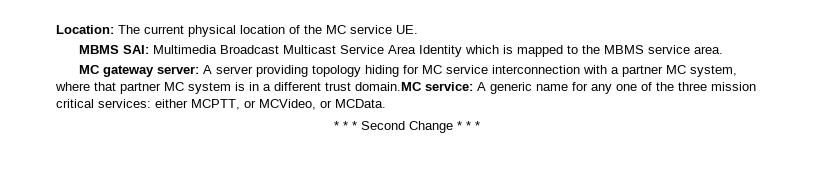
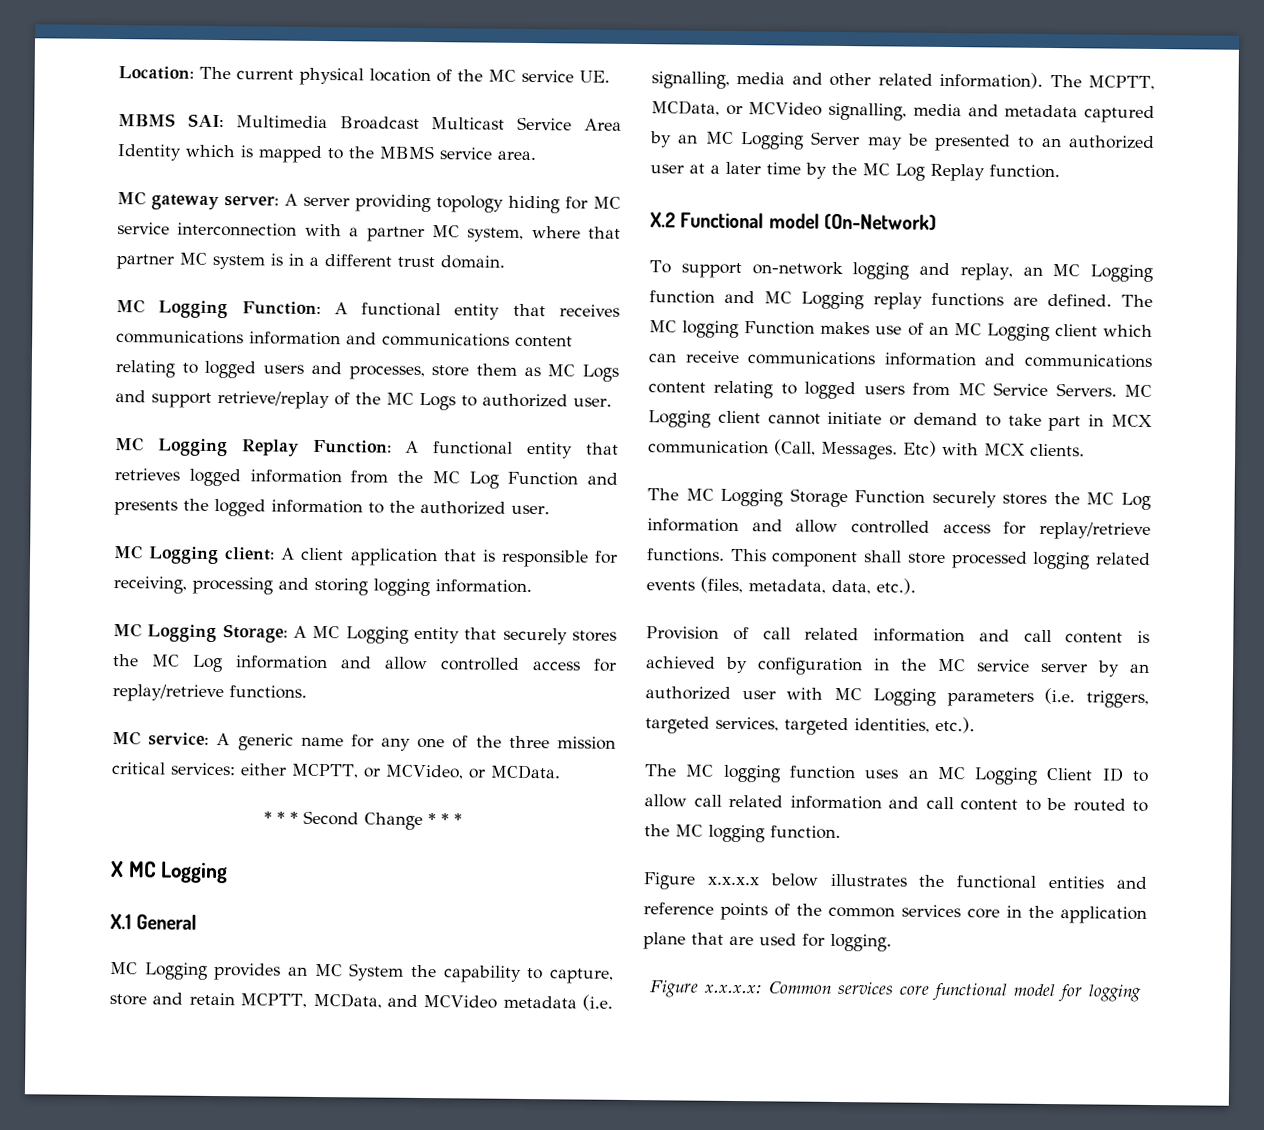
[355,82,422,91] domain.MC -> [440,255,505,269] [116,299,620,320] [116,330,573,348] [115,360,619,382] [115,390,612,411] [115,437,619,459] [114,468,618,489] [114,498,550,517] [114,545,618,568] [113,576,532,597] [113,623,617,645] [113,654,617,673] [112,684,307,703] [112,731,141,746] domain. // MC Logging Function: A functional entity that receives communications information and communications content relating to logged users and processes, store them as MC Logs and support retrieve/replay of the MC Logs to authorized user. // MC Logging Replay Function: A functional entity that retrieves logged information from the MC Log Function and presents the logged information to the authorized user. // MC Logging client: A client application that is responsible for receiving, processing and storing logging information. // MC Logging Storage: A MC Logging entity that securely stores the MC Log information and allow controlled access for replay/retrieve functions. // MC
(480, 125) none -> [110,861,229,884] [110,914,198,930] [110,962,614,984] [109,992,613,1011] [651,71,1156,91] [651,100,1155,123] [650,131,1155,152] [650,161,1060,182] [650,212,937,231] [649,260,1153,282] [649,290,1153,310] [649,320,1153,341] [648,350,1153,368] [648,380,1152,400] [648,410,1153,432] [648,439,1085,460] [647,488,1151,510] [647,518,1151,540] [647,548,1151,570] [646,576,916,595] [646,626,1150,644] [646,656,1150,677] [645,686,1149,708] [645,716,975,736] [644,764,1149,785] [644,794,1148,812] [644,824,841,843] [643,872,1148,890] [643,902,1147,924] [643,932,892,952] [648,980,1141,1002] // X MC Logging // X.1 General // MC Logging provides an MC System the capability to capture, store and retain MCPTT, MCData, and MCVideo metadata (i.e. signalling, media and other related information). The MCPTT, MCData, or MCVideo signalling, media and metadata captured by an MC Logging Server may be presented to an authorized user at a later time by the MC Log Replay function. // X.2 Functional model (On-Network) // To support on-network logging and replay, an MC Logging function and MC Logging replay functions are defined. The MC logging Function makes use of an MC Logging client which can receive communications information and communications content relating to logged users from MC Service Servers. MC Logging client cannot initiate or demand to take part in MCX communication (Call, Messages. Etc) with MCX clients. // The MC Logging Storage Function securely stores the MC Log information and allow controlled access for replay/retrieve functions. This component shall store processed logging related events (files, metadata, data, etc.). // Provision of call related information and call content is achieved by configuration in the MC service server by an authorized user with MC Logging parameters (i.e. triggers, targeted services, targeted identities, etc.). // The MC logging function uses an MC Logging Client ID to allow call related information and call content to be routed to the MC logging function. // Figure x.x.x.x below illustrates the functional entities and reference points of the common services core in the application plane that are used for logging. // Figure x.x.x.x: Common services core functional model for logging

